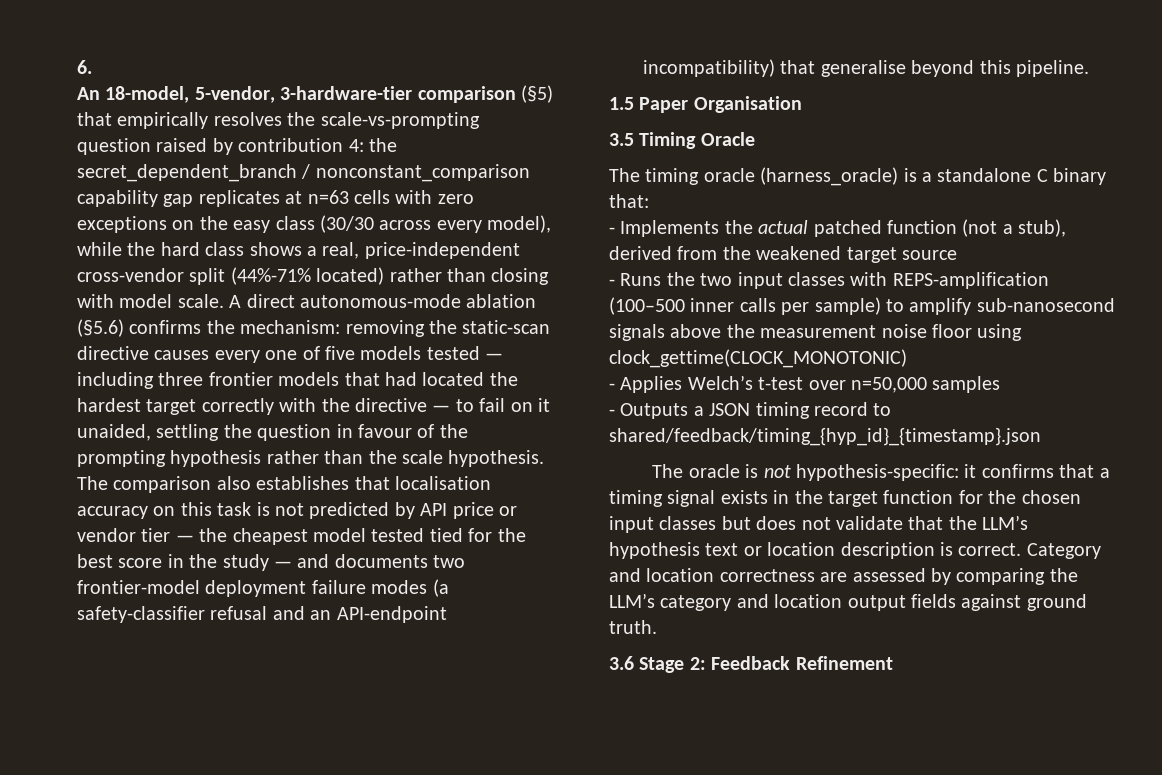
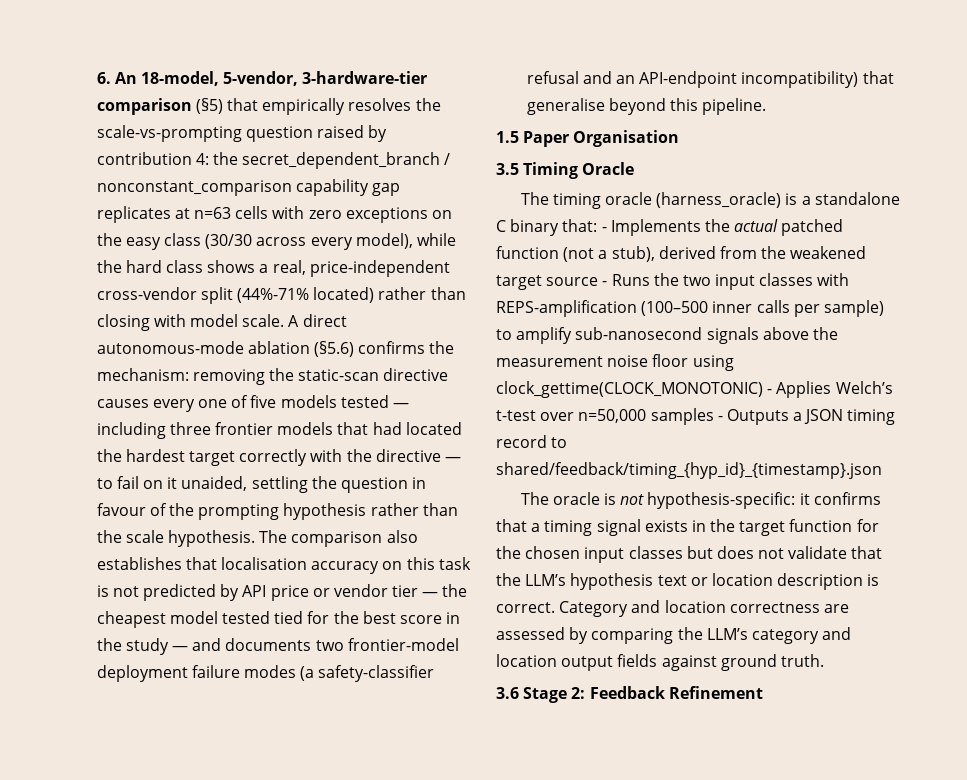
(92, 67) // -> (111, 78) none
(649, 201) // -> (598, 225) none
(957, 255) // -> (599, 281) none
(907, 358) // -> (763, 389) none
(1001, 384) // -> (714, 416) none

